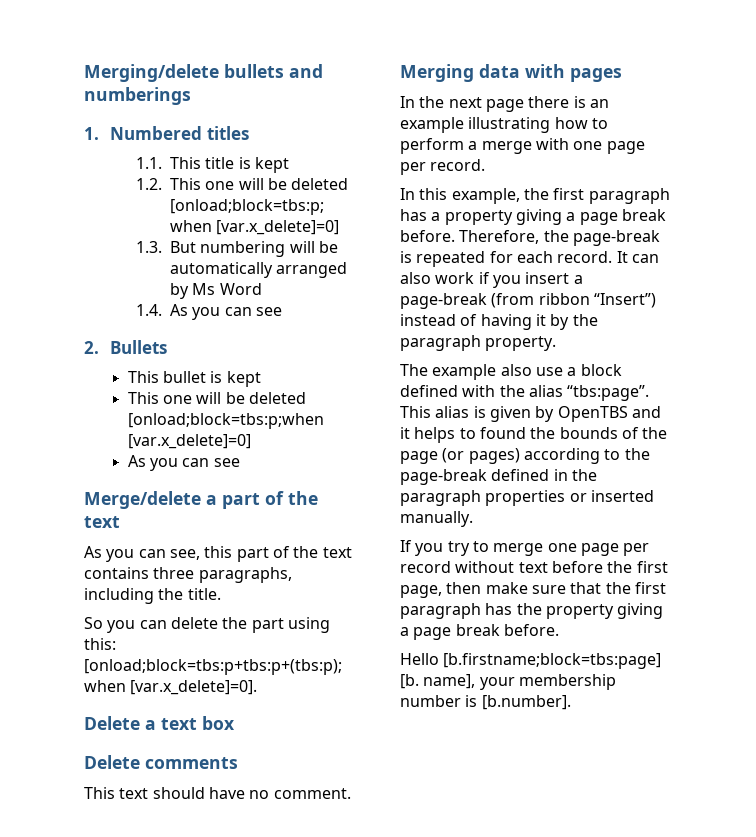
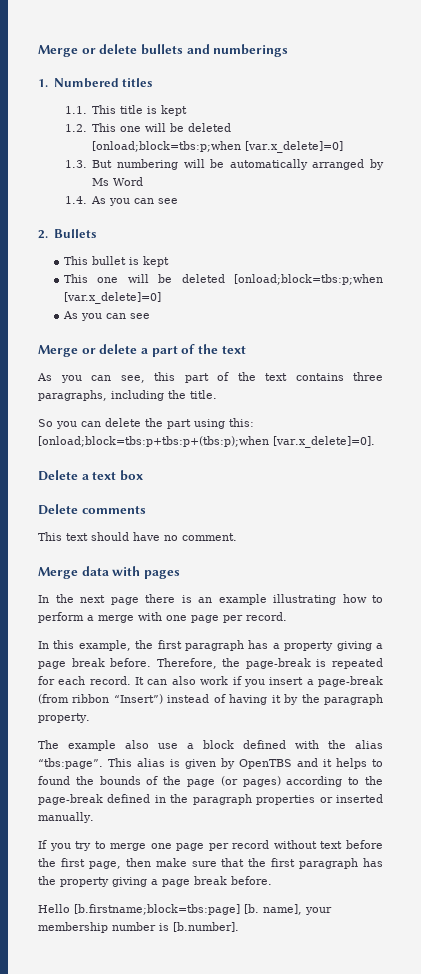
[84,64,219,82] Merging/delete -> [38,44,138,57] Merge or delete
[84,491,201,509] Merge/delete -> [38,344,138,357] Merge or delete
[400,64,474,82] Merging -> [38,567,78,579] Merge

